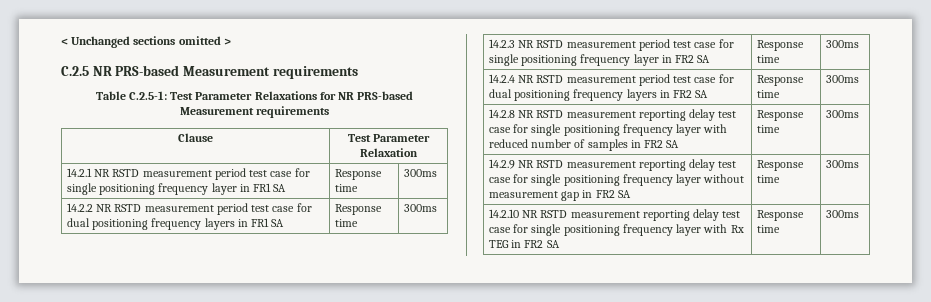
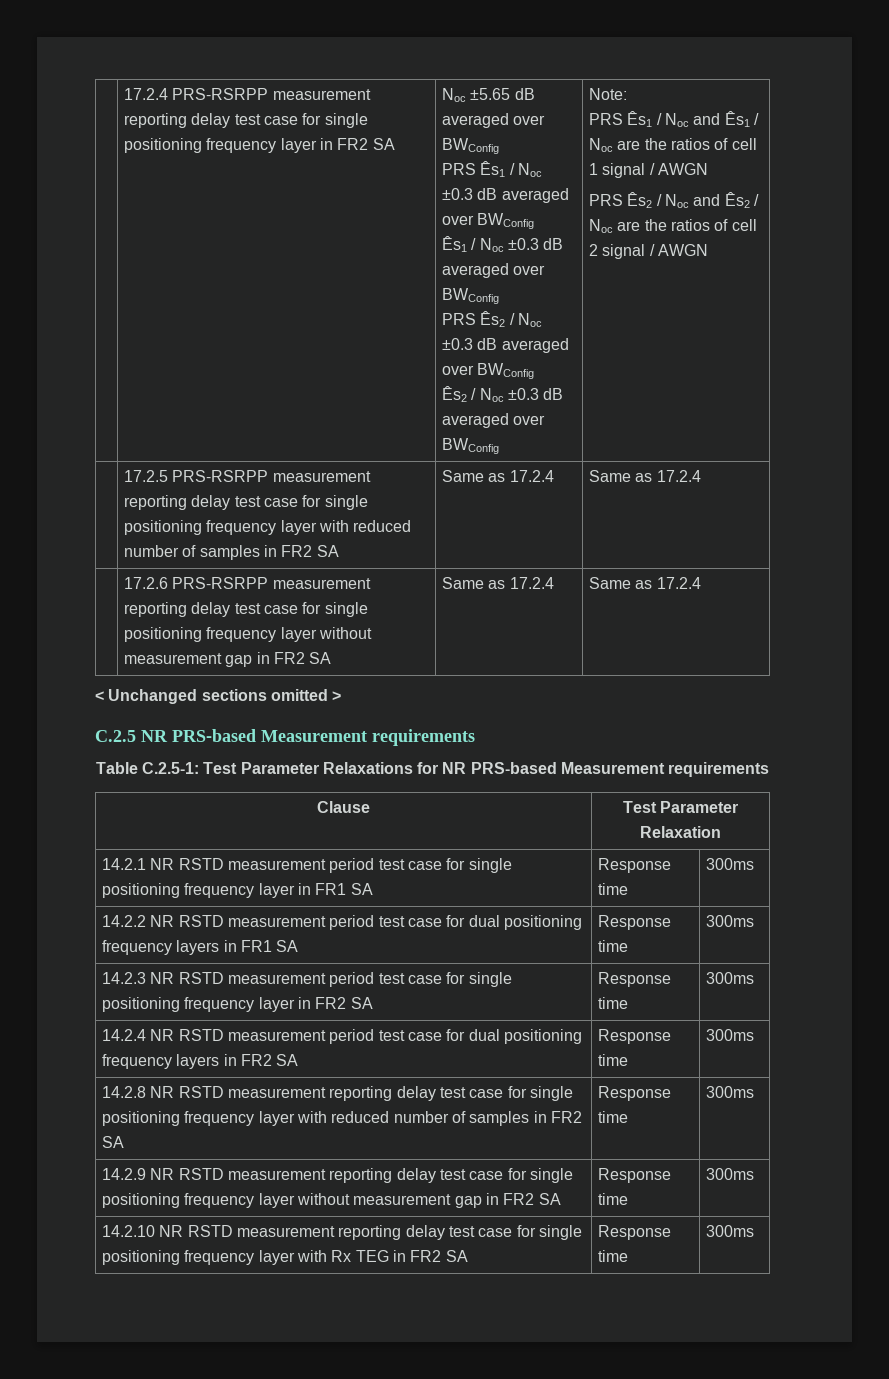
(61, 41) none -> [124,88,371,100] [124,113,368,128] [124,138,395,153] [442,88,535,102] [442,113,546,128] [442,138,500,154] [442,161,543,177] [442,188,569,203] [442,213,535,229] [442,236,564,252] [442,263,546,278] [442,288,500,304] [442,311,543,327] [442,338,569,353] [442,363,535,379] [442,386,564,402] [442,413,546,428] [442,438,500,454] [589,88,628,100] [589,111,760,127] [589,138,757,152] [589,163,709,178] [589,192,760,208] [589,219,757,233] [589,244,709,259] [124,470,371,482] [124,495,368,510] [124,520,412,535] [124,545,339,560] [442,470,554,482] [589,470,701,482] [124,577,371,589] [124,602,368,617] [124,627,373,642] [124,652,332,667] [442,577,554,589] [589,577,701,589] | 17.2.4 PRS-RSRPP measurement reporting delay test case for single positioning frequency layer in FR2 SA | Noc ±5.65 dB averaged over BWConfig // PRS Ês1 / Noc ±0.3 dB averaged over BWConfig // Ês1 / Noc ±0.3 dB averaged over BWConfig // PRS Ês2 / Noc ±0.3 dB averaged over BWConfig // Ês2 / Noc ±0.3 dB averaged over BWConfig | Note: // PRS Ês1 / Noc and Ês1 / Noc are the ratios of cell 1 signal / AWGN // PRS Ês2 / Noc and Ês2 / Noc are the ratios of cell 2 signal / AWGN // | 17.2.5 PRS-RSRPP measurement reporting delay test case for single positioning frequency layer with reduced number of samples in FR2 SA | Same as 17.2.4 | Same as 17.2.4 // | 17.2.6 PRS-RSRPP measurement reporting delay test case for single positioning frequency layer without measurement gap in FR2 SA | Same as 17.2.4 | Same as 17.2.4 //

